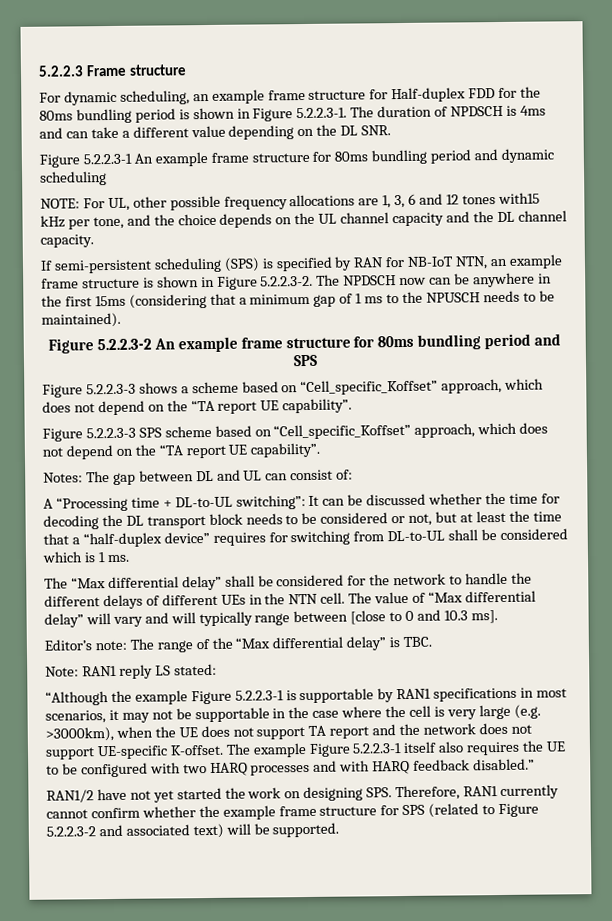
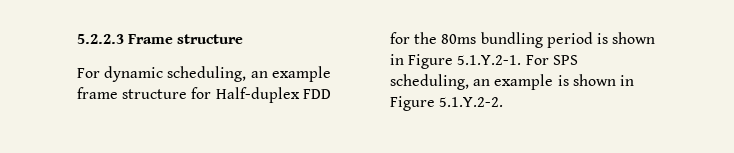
[296,105,546,119] [39,124,392,140] [39,148,555,168] [40,171,107,186] [40,192,540,212] [40,210,567,230] [40,234,94,248] [40,254,563,274] [41,272,552,290] [41,290,555,309] [41,312,121,328] [47,333,562,354] [292,354,318,367] [42,378,545,398] [42,398,353,416] [42,422,549,442] [42,442,321,460] [43,469,354,485] [43,492,560,512] [43,510,562,530] [43,528,569,548] [42,551,130,563] [44,572,532,591] [44,590,536,610] [44,609,498,628] [44,636,433,653] [45,663,217,679] [45,687,568,706] [45,704,541,724] [45,722,532,742] [45,740,567,760] [46,758,536,778] [46,784,559,803] [46,803,540,820] [46,822,340,839] 5.2.2.3-1. The duration of NPDSCH is 4ms and can take a different value depending on the DL SNR. // Figure 5.2.2.3-1 An example frame structure for 80ms bundling period and dynamic scheduling // NOTE: For UL, other possible frequency allocations are 1, 3, 6 and 12 tones with15 kHz per tone, and the choice depends on the UL channel capacity and the DL channel capacity. // If semi-persistent scheduling (SPS) is specified by RAN for NB-IoT NTN, an example frame structure is shown in Figure 5.2.2.3-2. The NPDSCH now can be anywhere in the first 15ms (considering that a minimum gap of 1 ms to the NPUSCH needs to be maintained). // Figure 5.2.2.3-2 An example frame structure for 80ms bundling period and SPS // Figure 5.2.2.3-3 shows a scheme based on “Cell_specific_Koffset” approach, which does not depend on the “TA report UE capability”. // Figure 5.2.2.3-3 SPS scheme based on “Cell_specific_Koffset” approach, which does not depend on the “TA report UE capability”. // Notes: The gap between DL and UL can consist of: // A “Processing time + DL-to-UL switching”: It can be discussed whether the time for decoding the DL transport block needs to be considered or not, but at least the time that a “half-duplex device” requires for switching from DL-to-UL shall be considered which is 1 ms. // The “Max differential delay” shall be considered for the network to handle the different delays of different UEs in the NTN cell. The value of “Max differential delay” will vary and will typically range between [close to 0 and 10.3 ms]. // Editor’s note: The range of the “Max differential delay” is TBC. // Note: RAN1 reply LS stated: // “Although the example Figure 5.2.2.3-1 is supportable by RAN1 specifications in most scenarios, it may not be supportable in the case where the cell is very large (e.g. >3000km), when the UE does not support TA report and the network does not support UE-specific K-offset. The example Figure 5.2.2.3-1 itself also requires the UE to be configured with two HARQ processes and with HARQ feedback disabled.” // RAN1/2 have not yet started the work on designing SPS. Therefore, RAN1 currently cannot confirm whether the example frame structure for SPS (related to Figure 5.2.2.3-2 and associated text) will be supported. -> [457,55,578,65] [390,74,634,90] [390,96,504,111] 5.1.Y.2-1. For SPS scheduling, an example is shown in Figure 5.1.Y.2-2.

